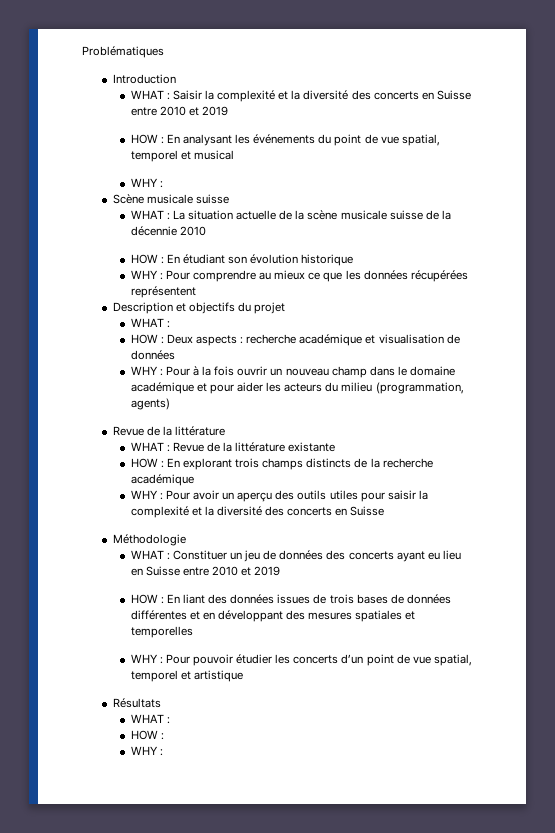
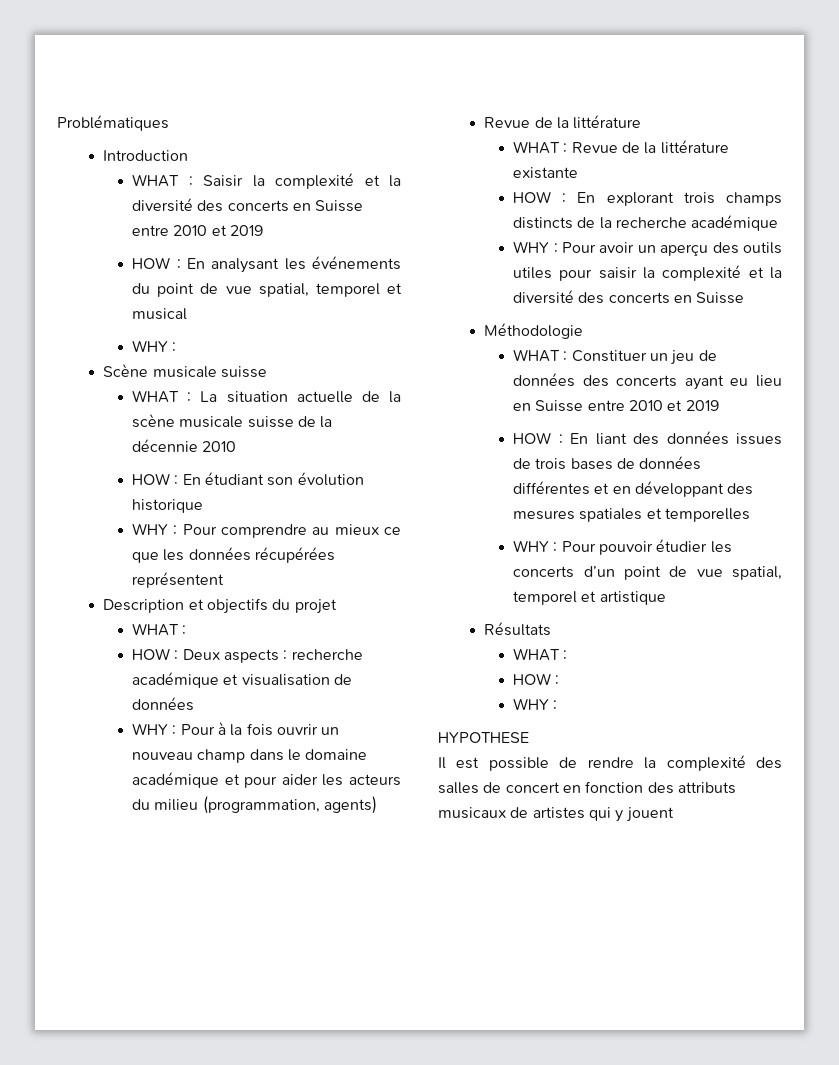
(163, 752) none -> [438,732,529,743] [438,755,782,771] [438,781,736,794] [438,807,674,822] // HYPOTHESE // Il est possible de rendre la complexité des salles de concert en fonction des attributs musicaux de artistes qui y jouent

